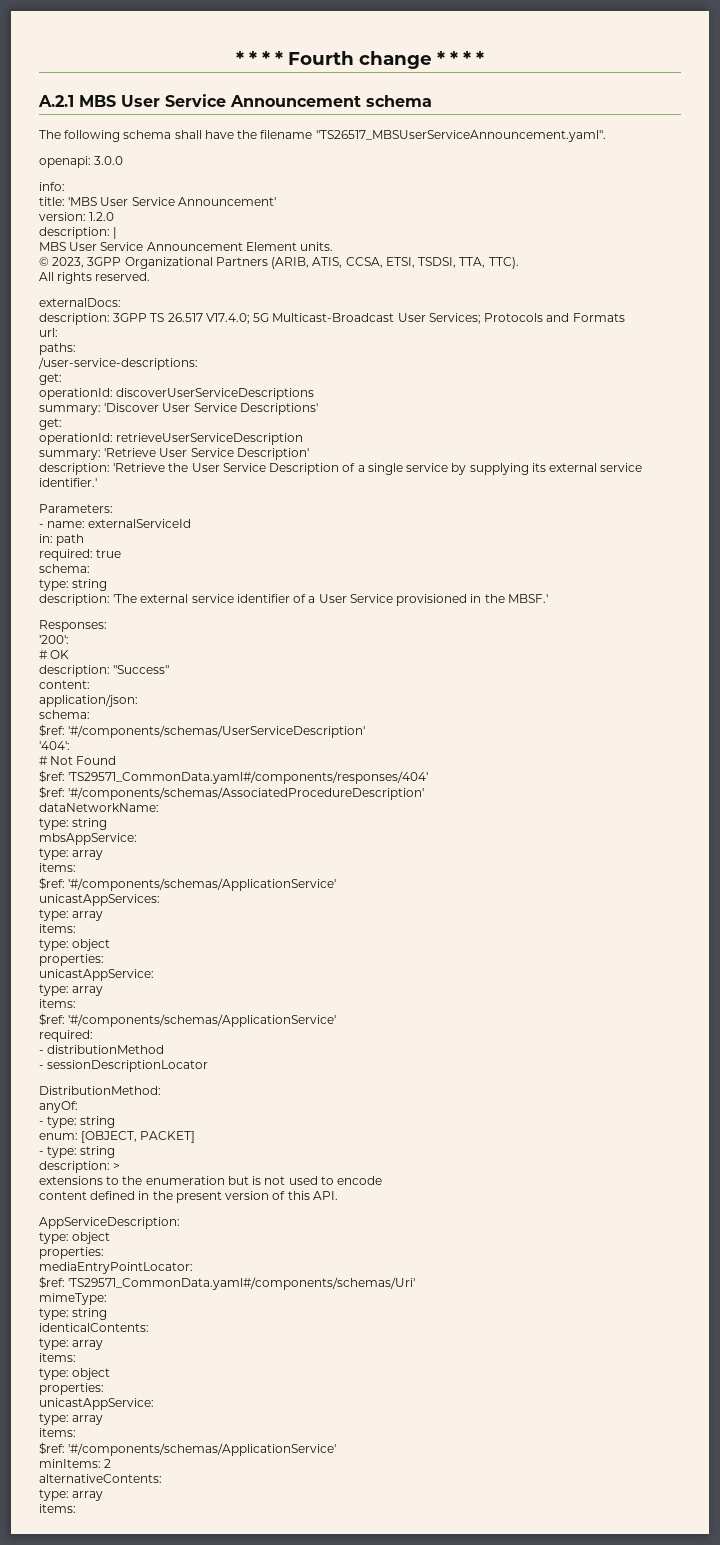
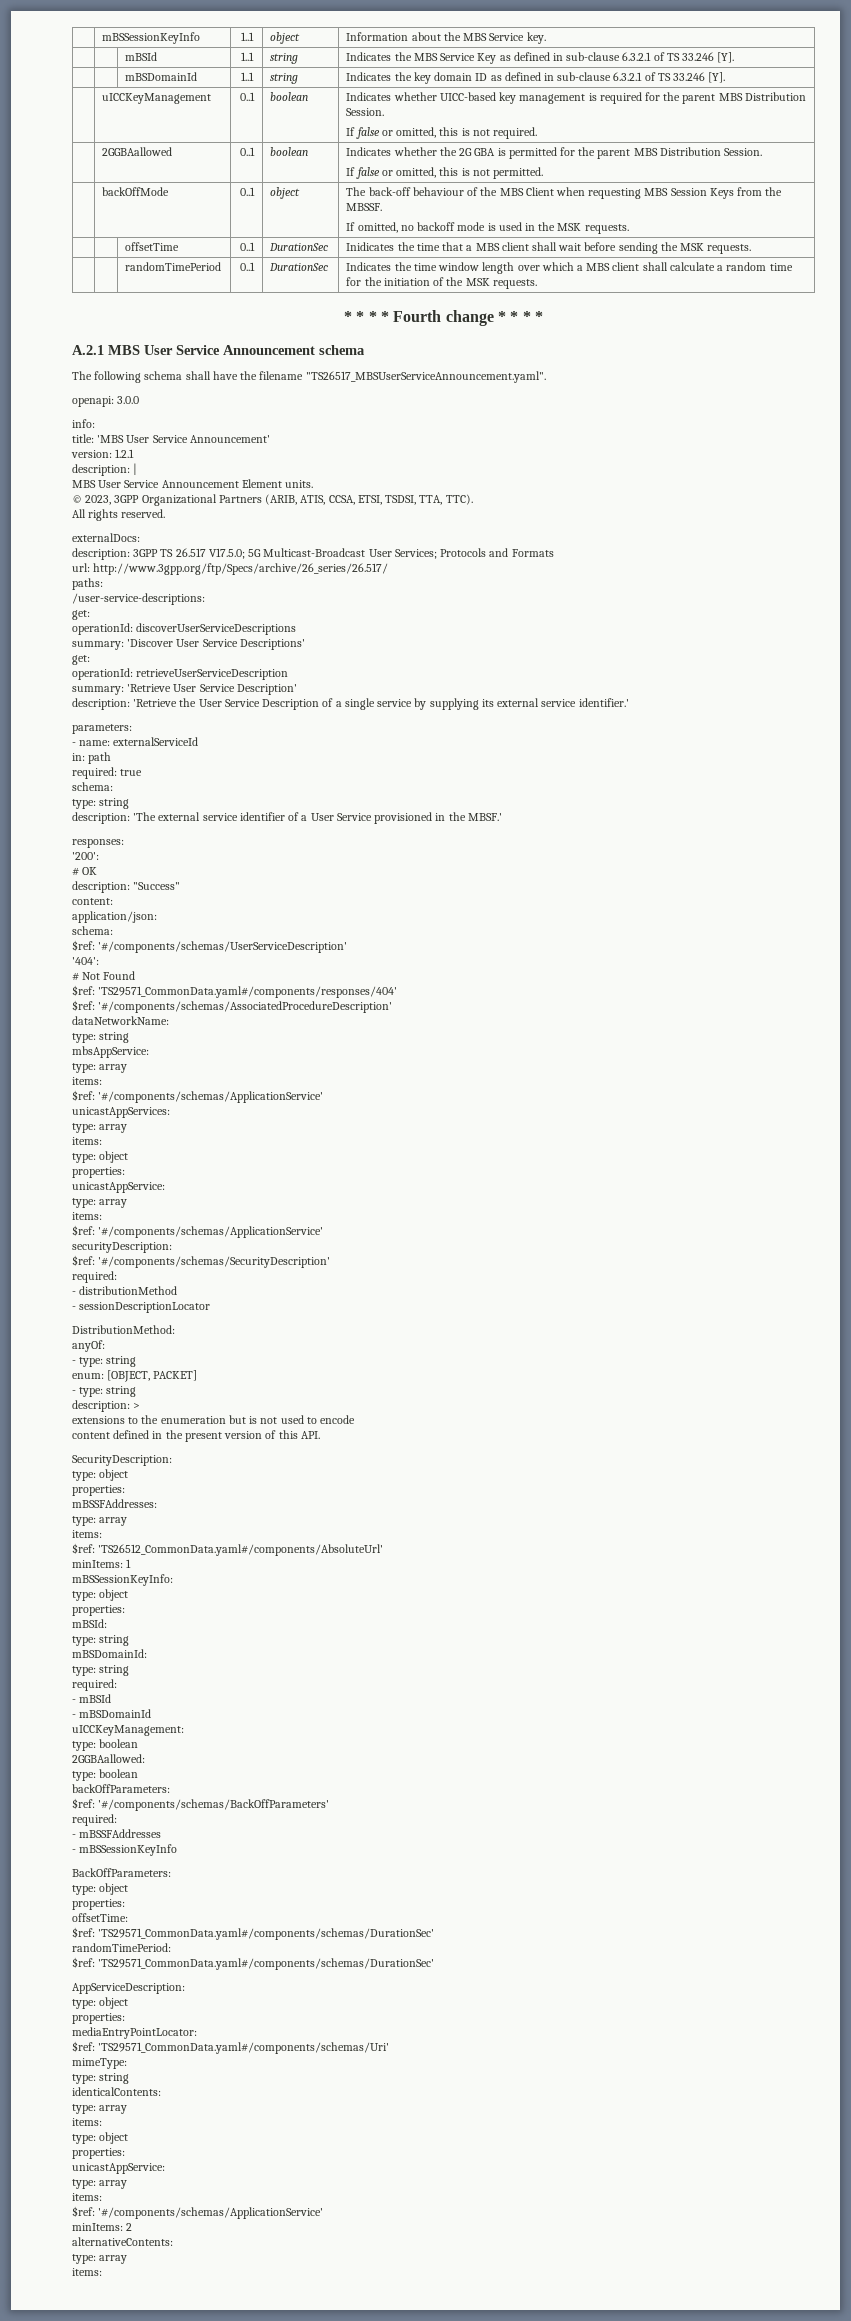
(236, 58) none -> [102,32,201,44] [240,32,254,41] [270,32,301,44] [346,32,546,44] [125,52,158,61] [240,52,254,61] [270,53,299,64] [346,52,735,64] [125,72,198,81] [240,72,254,81] [270,73,299,84] [346,72,726,84] [102,93,212,104] [239,92,255,101] [270,92,309,101] [346,92,806,104] [346,108,385,116] [346,127,537,139] [102,147,173,156] [239,147,255,156] [270,147,309,156] [346,147,763,159] [346,167,543,179] [102,187,170,196] [239,187,255,196] [270,187,301,199] [346,187,783,199] [346,203,383,211] [346,222,629,234] [125,242,180,251] [239,242,255,251] [269,243,329,251] [346,242,752,254] [125,262,222,271] [239,262,255,271] [269,263,329,271] [346,262,793,274] [346,277,537,289] | mBSSessionKeyInfo | 1..1 | object | Information about the MBS Service key. // | | mBSId | 1..1 | string | Indicates the MBS Service Key as defined in sub-clause 6.3.2.1 of TS 33.246 [Y]. // | | mBSDomainId | 1..1 | string | Indicates the key domain ID as defined in sub-clause 6.3.2.1 of TS 33.246 [Y]. // | uICCKeyManagement | 0..1 | boolean | Indicates whether UICC-based key management is required for the parent MBS Distribution Session. // If false or omitted, this is not required. // | 2GGBAallowed | 0..1 | boolean | Indicates whether the 2G GBA is permitted for the parent MBS Distribution Session. // If false or omitted, this is not permitted. // | backOffMode | 0..1 | object | The back-off behaviour of the MBS Client when requesting MBS Session Keys from the MBSSF. // If omitted, no backoff mode is used in the MSK requests. // | | offsetTime | 0..1 | DurationSec | Inidicates the time that a MBS client shall wait before sending the MSK requests. // | | randomTimePeriod | 0..1 | DurationSec | Indicates the time window length over which a MBS client shall calculate a random time for the initiation of the MSK requests. //
[89,212,115,221] 1.2.0 -> [115,449,135,458] 1.2.1
[205,313,250,324] V17.4.0; -> [208,548,245,559] V17.5.0;
(58, 332) none -> [93,563,389,575] http://www.3gpp.org/ftp/Specs/archive/26_series/26.517/
[39,504,113,513] Parameters: -> [72,724,132,734] parameters:
[39,620,107,632] Responses: -> [72,839,124,848] responses:
(337, 1020) none -> [72,1242,172,1253] [72,1255,331,1268] // securityDescription: // $ref: '#/components/schemas/SecurityDescription'
(338, 1195) none -> [72,1455,172,1466] [72,1469,129,1481] [72,1485,125,1496] [72,1499,157,1508] [72,1516,128,1526] [72,1530,102,1538] [72,1543,384,1556] [72,1559,132,1568] [72,1574,173,1586] [72,1589,129,1601] [72,1605,125,1616] [72,1619,107,1628] [72,1635,130,1646] [72,1649,147,1658] [72,1665,130,1676] [72,1679,117,1691] [72,1694,112,1703] [72,1709,152,1718] [72,1725,184,1736] [72,1739,139,1751] [72,1754,145,1763] [72,1769,139,1781] [72,1784,170,1793] [72,1798,330,1811] [72,1814,117,1826] [72,1829,162,1838] [72,1844,178,1856] [72,1868,171,1877] [72,1883,129,1895] [72,1899,125,1910] [72,1913,128,1922] [72,1927,435,1940] [72,1943,171,1952] [72,1957,435,1970] // SecurityDescription: // type: object // properties: // mBSSFAddresses: // type: array // items: // $ref: 'TS26512_CommonData.yaml#/components/AbsoluteUrl' // minItems: 1 // mBSSessionKeyInfo: // type: object // properties: // mBSId: // type: string // mBSDomainId: // type: string // required: // - mBSId // - mBSDomainId // uICCKeyManagement: // type: boolean // 2GGBAallowed: // type: boolean // backOffParameters: // $ref: '#/components/schemas/BackOffParameters' // required: // - mBSSFAddresses // - mBSSessionKeyInfo // BackOffParameters: // type: object // properties: // offsetTime: // $ref: 'TS29571_CommonData.yaml#/components/schemas/DurationSec' // randomTimePeriod: // $ref: 'TS29571_CommonData.yaml#/components/schemas/DurationSec'

